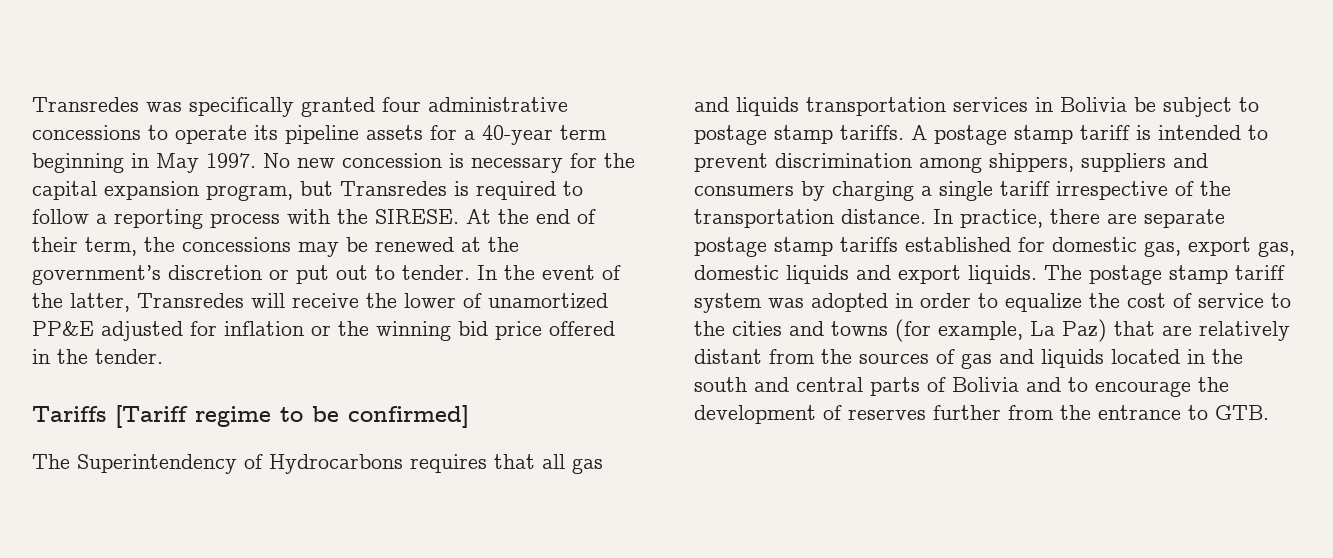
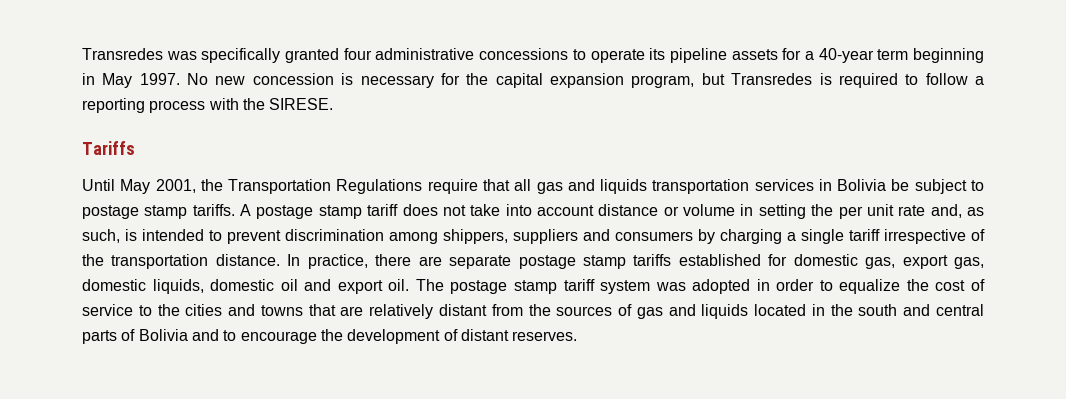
[466,209,596,224] [32,237,519,257] [32,265,621,285] [32,293,608,312] [32,321,615,341] [32,349,163,364] [32,405,469,428] [32,454,487,474] At the end of their term, the concessions may be renewed at the government’s discretion or put out to tender. In the event of the latter, Transredes will receive the lower of unamortized PP&E adjusted for inflation or the winning bid price offered in the tender. // Tariffs [Tariff regime to be confirmed] // The Superintendency of Hydrocarbons requires -> [82,141,135,155] [82,179,478,194] // Tariffs // Until May 2001, the Transportation Regulations require
(1130, 132) none -> [402,204,985,219] [82,229,120,243] does not take into account distance or volume in setting the per unit rate and, as such,
[786,265,849,284] liquids -> [152,279,298,294] liquids, domestic oil
[968,265,1037,284] liquids. -> [388,279,410,291] oil.
[895,319,1107,342] (for example, La Paz) -> (303, 310) none
[848,405,1269,420] reserves further from the entrance to GTB. -> [460,329,578,341] distant reserves.

